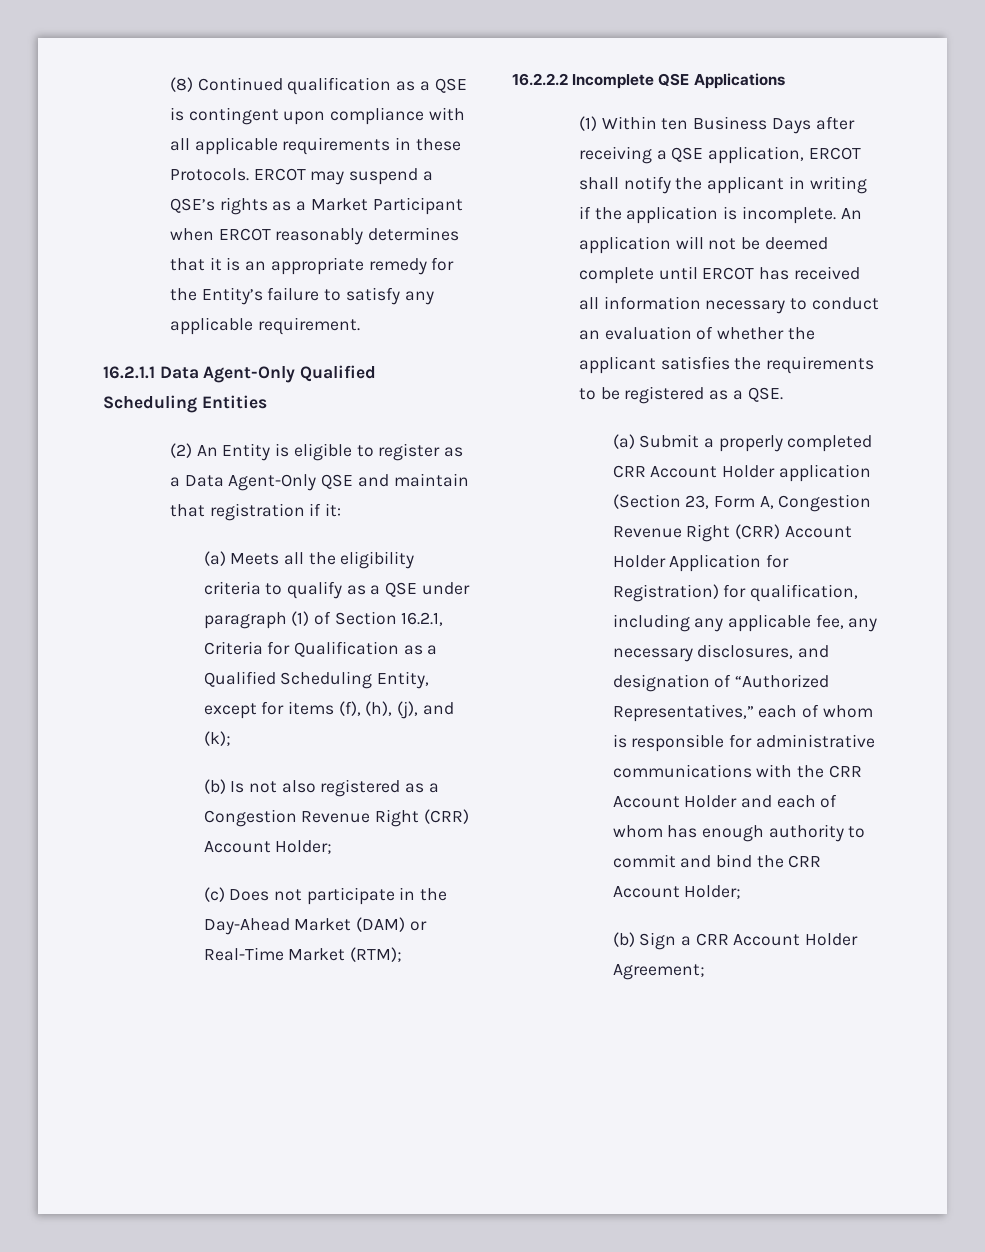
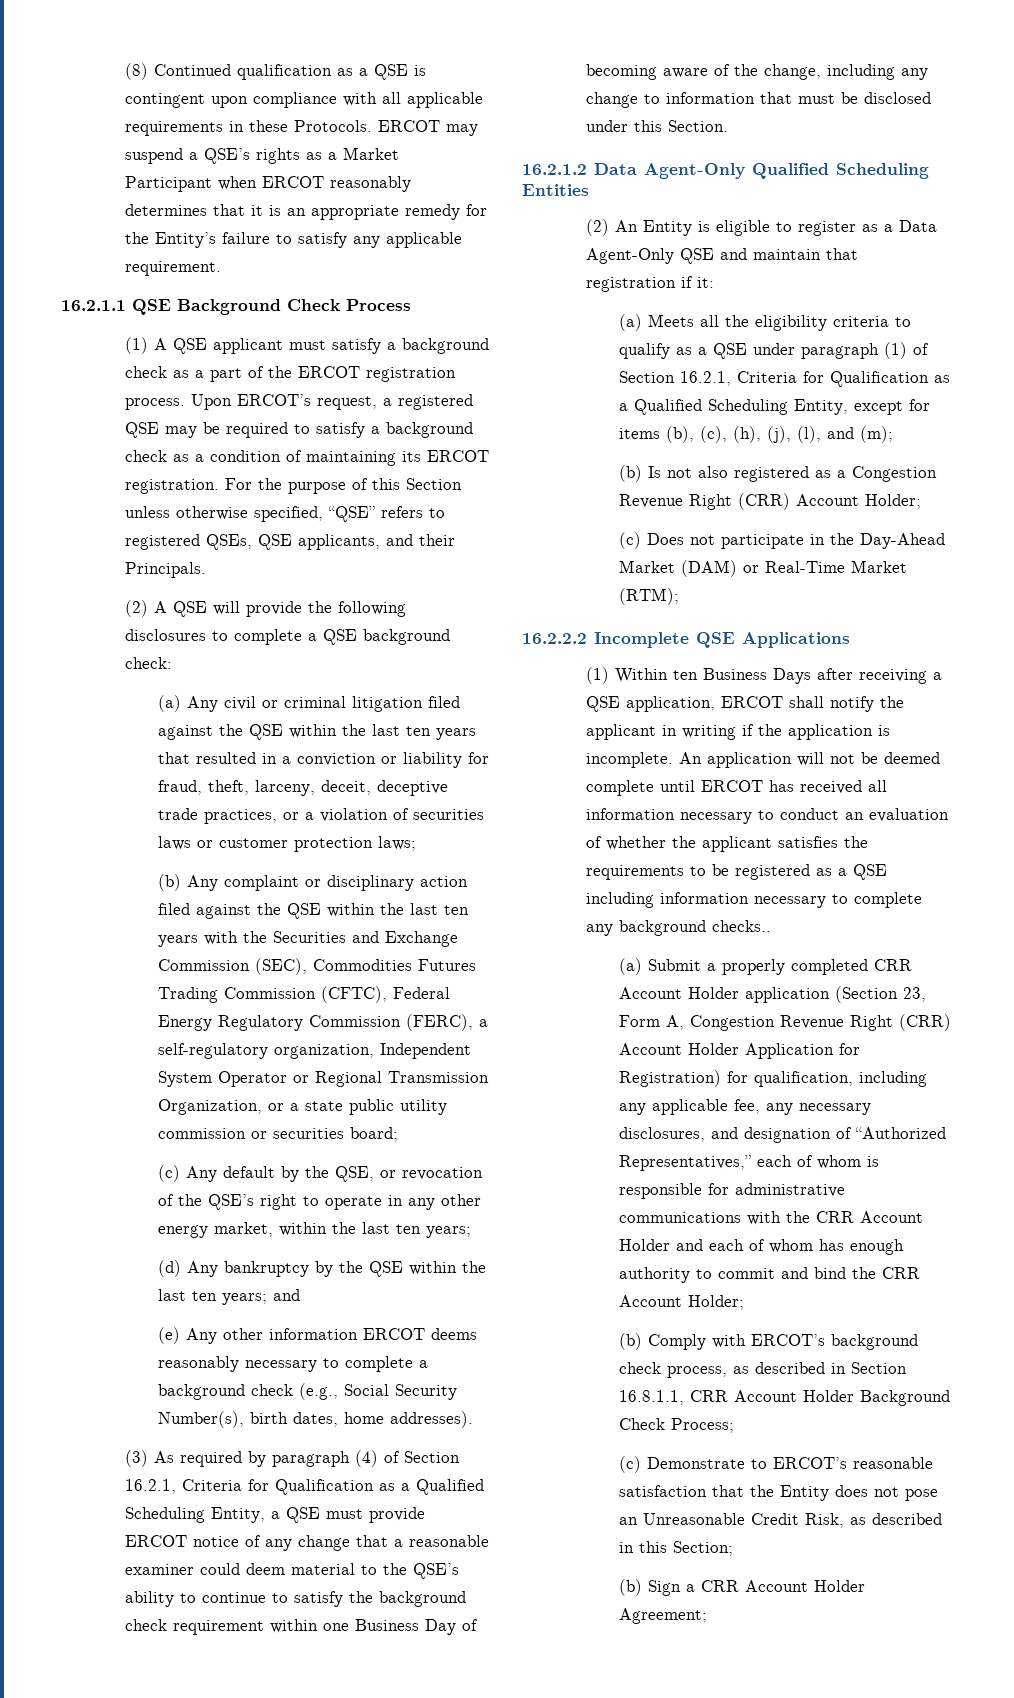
(155, 372) none -> [132,299,411,315] [125,337,490,354] [125,366,457,382] [125,394,474,410] [125,422,474,438] [125,450,490,466] [125,478,463,494] [125,506,446,522] [125,534,456,550] [125,562,207,578] [125,600,407,617] [125,629,451,645] [125,657,173,669] [157,695,460,712] [157,724,476,740] [157,752,489,768] [157,780,448,796] [157,808,484,824] [157,836,416,852] [157,874,468,891] [157,903,469,919] [157,931,458,947] [157,958,476,975] [157,986,450,1003] [157,1014,488,1031] [157,1043,471,1059] [157,1071,489,1087] [157,1099,447,1115] [157,1127,398,1142] [157,1165,483,1182] [157,1194,481,1210] [157,1222,471,1238] [157,1260,486,1277] [157,1289,300,1305] [157,1327,477,1344] [157,1356,428,1372] [157,1383,457,1400] [157,1411,473,1428] [125,1450,461,1467] [125,1479,485,1495] [125,1507,426,1523] [125,1535,490,1551] [125,1563,460,1579] [125,1591,467,1607] [125,1619,479,1635] [586,64,929,80] [586,92,932,108] [586,120,729,132] [522,164,587,175] QSE Background Check Process // (1) A QSE applicant must satisfy a background check as a part of the ERCOT registration process. Upon ERCOT’s request, a registered QSE may be required to satisfy a background check as a condition of maintaining its ERCOT registration. For the purpose of this Section unless otherwise specified, “QSE” refers to registered QSEs, QSE applicants, and their Principals. // (2) A QSE will provide the following disclosures to complete a QSE background check: // (a) Any civil or criminal litigation filed against the QSE within the last ten years that resulted in a conviction or liability for fraud, theft, larceny, deceit, deceptive trade practices, or a violation of securities laws or customer protection laws; // (b) Any complaint or disciplinary action filed against the QSE within the last ten years with the Securities and Exchange Commission (SEC), Commodities Futures Trading Commission (CFTC), Federal Energy Regulatory Commission (FERC), a self-regulatory organization, Independent System Operator or Regional Transmission Organization, or a state public utility commission or securities board; // (c) Any default by the QSE, or revocation of the QSE’s right to operate in any other energy market, within the last ten years; // (d) Any bankruptcy by the QSE within the last ten years; and // (e) Any other information ERCOT deems reasonably necessary to complete a background check (e.g., Social Security Number(s), birth dates, home addresses). // (3) As required by paragraph (4) of Section 16.2.1, Criteria for Qualification as a Qualified Scheduling Entity, a QSE must provide ERCOT notice of any change that a reasonable examiner could deem material to the QSE’s ability to continue to satisfy the background check requirement within one Business Day of becoming aware of the change, including any change to information that must be disclosed under this Section. // 16.2.1.2
[338,701,454,719] [203,731,231,746] (f), (h), (j), and (k); -> [665,426,893,443] (b), (c), (h), (j), (l), and (m);
[747,387,783,402] QSE. -> [853,864,888,880] [586,892,923,908] [586,920,772,936] QSE including information necessary to complete any background checks..
(742, 892) none -> [618,1333,918,1350] [618,1362,907,1378] [618,1390,950,1406] [618,1418,734,1433] [618,1456,933,1473] [618,1485,938,1501] [618,1513,942,1528] [618,1541,733,1556] // (b) Comply with ERCOT’s background check process, as described in Section 16.8.1.1, CRR Account Holder Background Check Process; // (c) Demonstrate to ERCOT’s reasonable satisfaction that the Entity does not pose an Unreasonable Credit Risk, as described in this Section;

